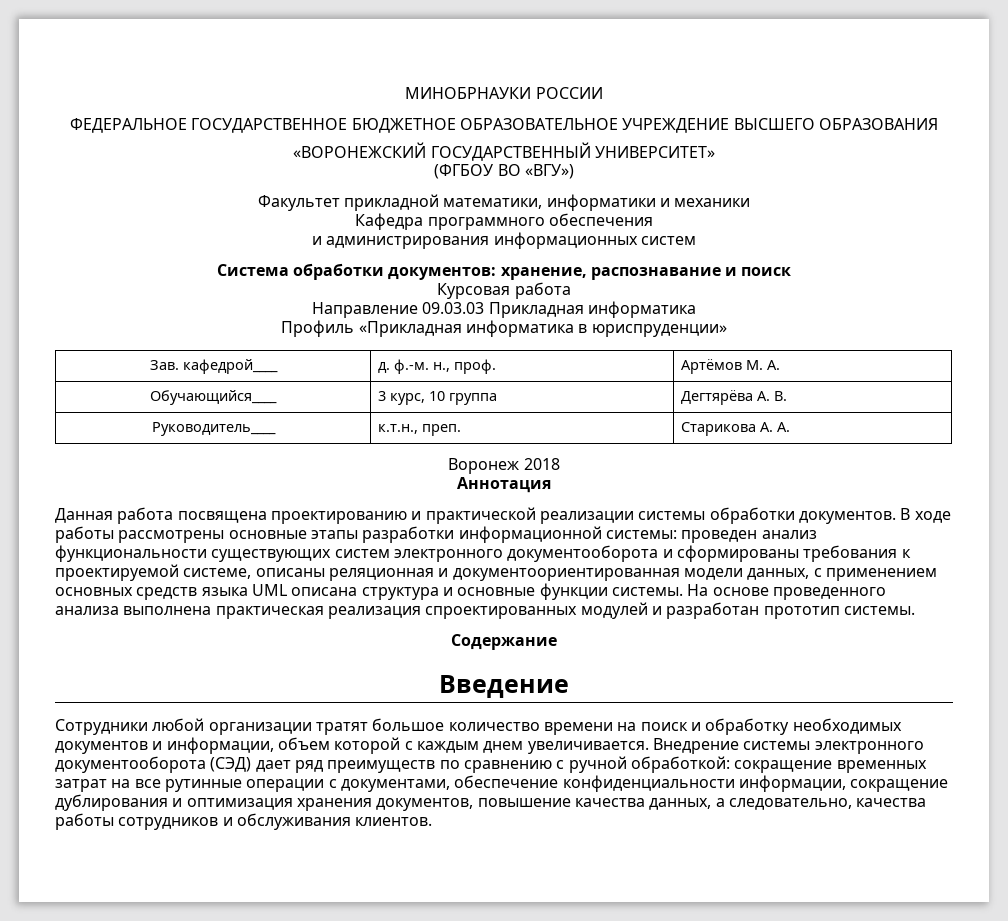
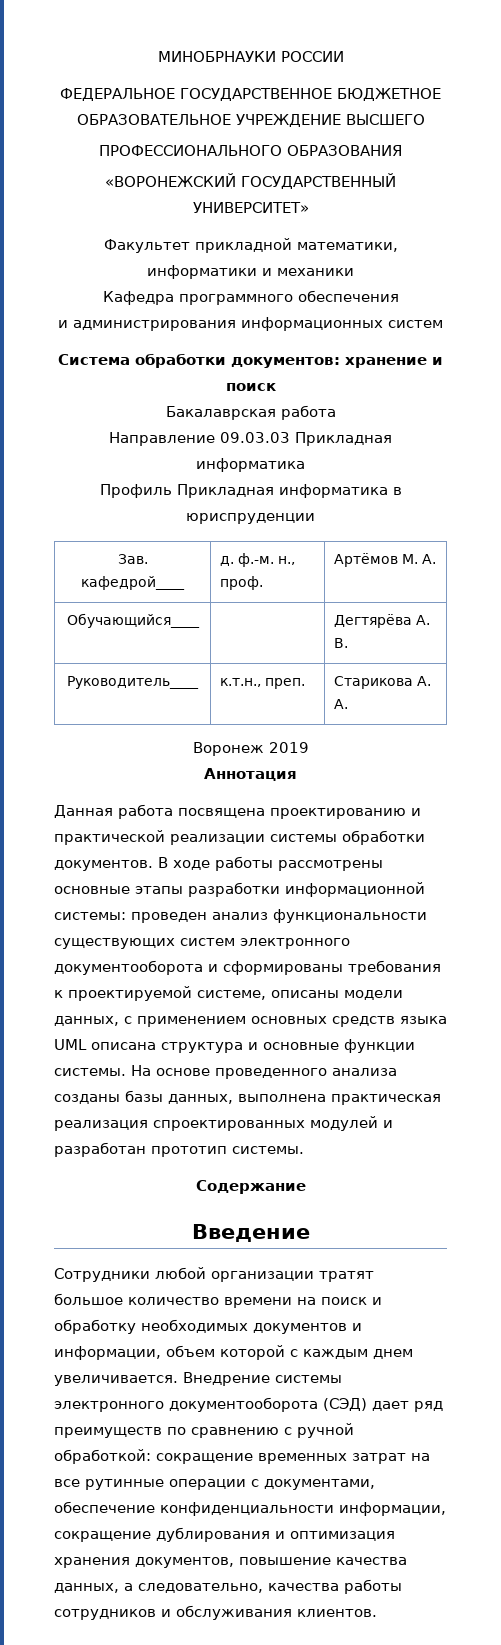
(815, 124) none -> [99,145,282,156] // ПРОФЕССИОНАЛЬНОГО
[434,164,574,179] // (ФГБОУ ВО «ВГУ») -> (309, 207) none
[500,267,721,280] хранение, распознавание -> [345,357,427,368] хранение
[437,283,511,299] Курсовая -> [165,406,276,420] Бакалаврская
[358,321,462,337] «Прикладная -> [176,484,274,498] Прикладная
[591,324,727,337] юриспруденции» -> [186,513,315,524] юриспруденции
[378,391,498,405] 3 курс, 10 группа -> (200, 620) none
[523,458,560,470] 2018 -> [268,742,309,753] 2019
[328,568,680,581] реляционная и документоориентированная -> (339, 994) none
(119, 610) none -> [54,1090,233,1104] созданы базы данных,

